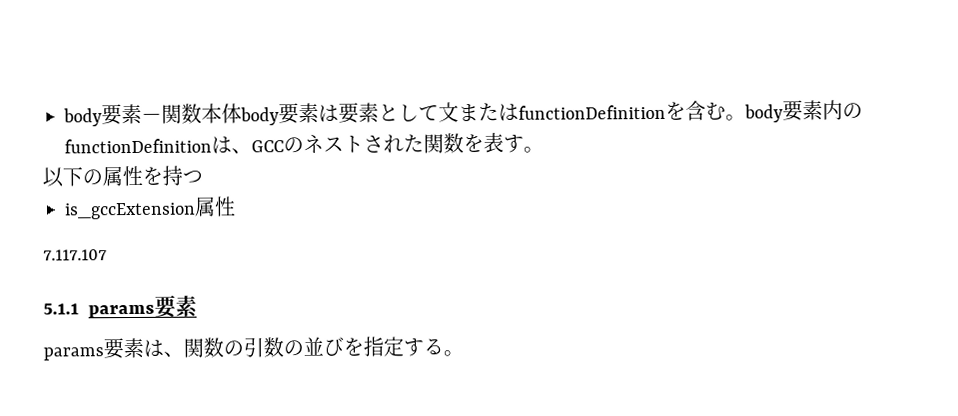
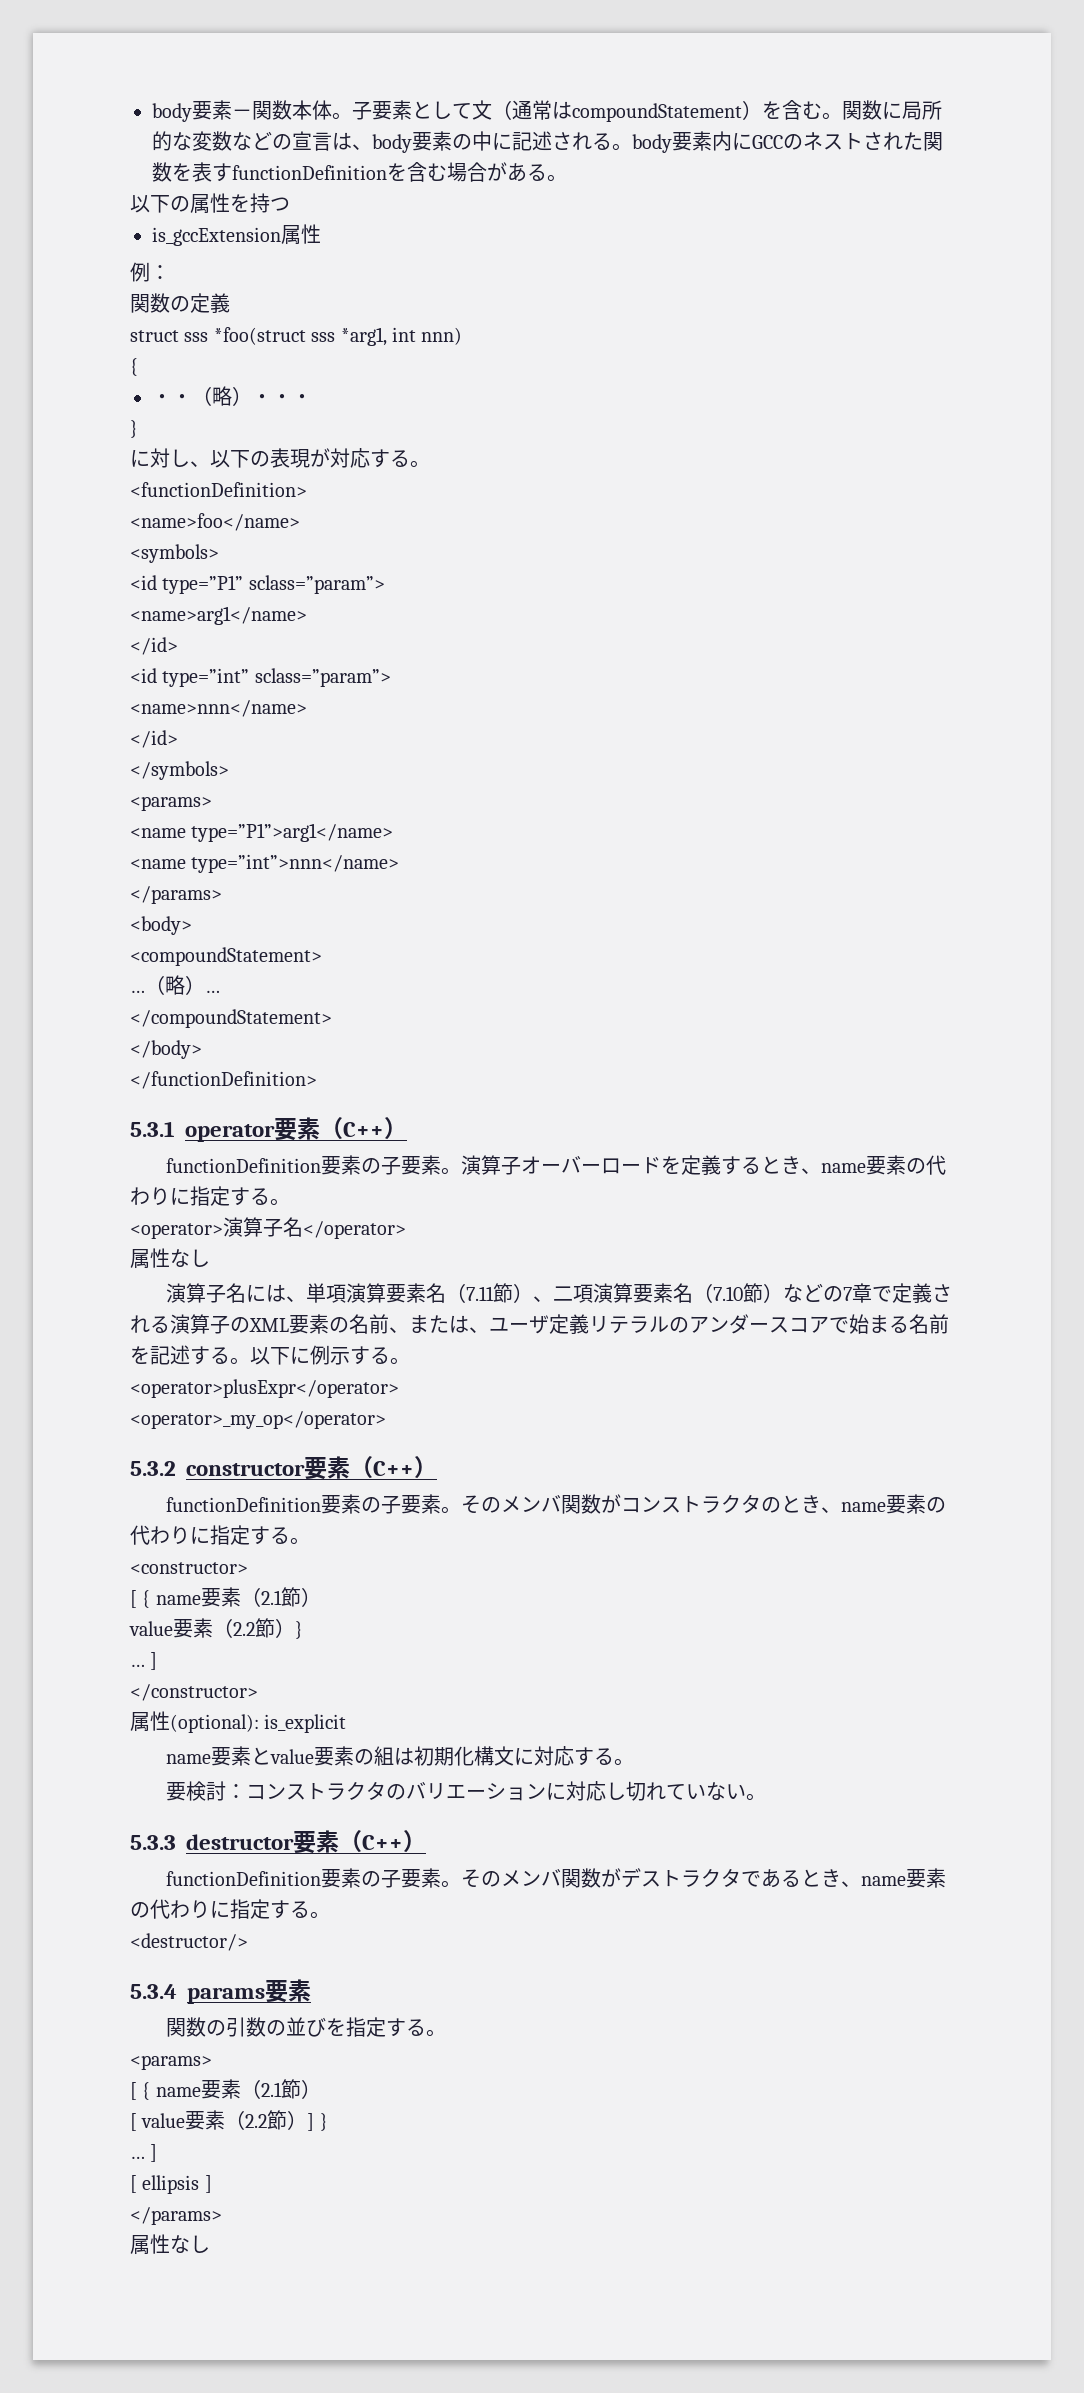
[240,102,339,126] body要素は -> [332,101,372,120] 。子
[458,99,863,123] [64,136,252,154] またはfunctionDefinitionを含む。body要素内のfunctionDefinitionは、 -> [492,100,942,122] [152,131,752,153] （通常はcompoundStatement）を含む。関数に局所的な変数などの宣言は、body要素の中に記述される。body要素内に
(524, 143) none -> [232,162,547,182] functionDefinitionを含む場合がある
[43,249,107,261] [43,303,79,315] 7.117.107 // 5.1.1 -> [130,262,170,282] [130,293,230,313] [130,327,463,346] [130,358,138,376] [152,386,312,406] [130,420,138,438] [130,448,430,468] [130,482,307,497] [130,513,300,531] [130,544,219,563] [130,575,385,594] [130,606,307,625] [130,637,178,655] [130,668,391,687] [130,700,307,717] [130,730,178,748] [130,761,229,780] [130,796,212,811] [130,823,394,842] [130,854,400,873] [130,886,222,904] [130,916,192,935] [130,947,322,966] [130,975,220,995] [130,1009,332,1028] [130,1040,202,1059] [130,1071,317,1089] [130,1117,407,1142] [165,1155,946,1175] [130,1186,290,1206] [130,1217,406,1239] [130,1248,210,1269] [165,1283,952,1303] [130,1314,949,1334] [130,1345,410,1365] [130,1379,399,1398] [130,1411,386,1429] [130,1456,437,1480] [165,1494,946,1514] [130,1525,310,1545] [130,1562,248,1574] [130,1587,321,1608] [129,1618,303,1639] [130,1652,158,1670] [130,1684,258,1701] [130,1711,347,1733] [165,1746,634,1766] [165,1781,766,1801] [130,1830,426,1854] [165,1868,946,1888] [130,1899,330,1919] [130,1933,248,1951] [130,1984,177,1999] 例： // 関数の定義 // struct sss *foo(struct sss *arg1, int nnn) // { // ・・（略）・・・ // } // に対し、以下の表現が対応する。 // <functionDefinition> // <name>foo</name> // <symbols> // <id type=”P1” sclass=”param”> // <name>arg1</name> // </id> // <id type=”int” sclass=”param”> // <name>nnn</name> // </id> // </symbols> // <params> // <name type=”P1”>arg1</name> // <name type=”int”>nnn</name> // </params> // <body> // <compoundStatement> // …（略）… // </compoundStatement> // </body> // </functionDefinition> // 5.3.1 operator要素（C++） // functionDefinition要素の子要素。演算子オーバーロードを定義するとき、name要素の代わりに指定する。 // <operator>演算子名</operator> // 属性なし // 演算子名には、単項演算要素名（7.11節）、二項演算要素名（7.10節）などの7章で定義される演算子のXML要素の名前、または、ユーザ定義リテラルのアンダースコアで始まる名前を記述する。以下に例示する。 // <operator>plusExpr</operator> // <operator>_my_op</operator> // 5.3.2 constructor要素（C++） // functionDefinition要素の子要素。そのメンバ関数がコンストラクタのとき、name要素の代わりに指定する。 // <constructor> // [ { name要素（2.1節） // value要素（2.2節）} // … ] // </constructor> // 属性(optional): is_explicit // name要素とvalue要素の組は初期化構文に対応する。 // 要検討：コンストラクタのバリエーションに対応し切れていない。 // 5.3.3 destructor要素（C++） // functionDefinition要素の子要素。そのメンバ関数がデストラクタであるとき、name要素の代わりに指定する。 // <destructor/> // 5.3.4
[43,337,184,361] params要素は、 -> (311, 1990) none
(464, 353) none -> [130,2055,212,2070] [130,2079,321,2100] [130,2110,328,2131] [130,2144,158,2162] [130,2175,212,2194] [130,2207,222,2225] [130,2234,210,2255] // <params> // [ { name要素（2.1節） // [ value要素（2.2節）] } // … ] // [ ellipsis ] // </params> // 属性なし

